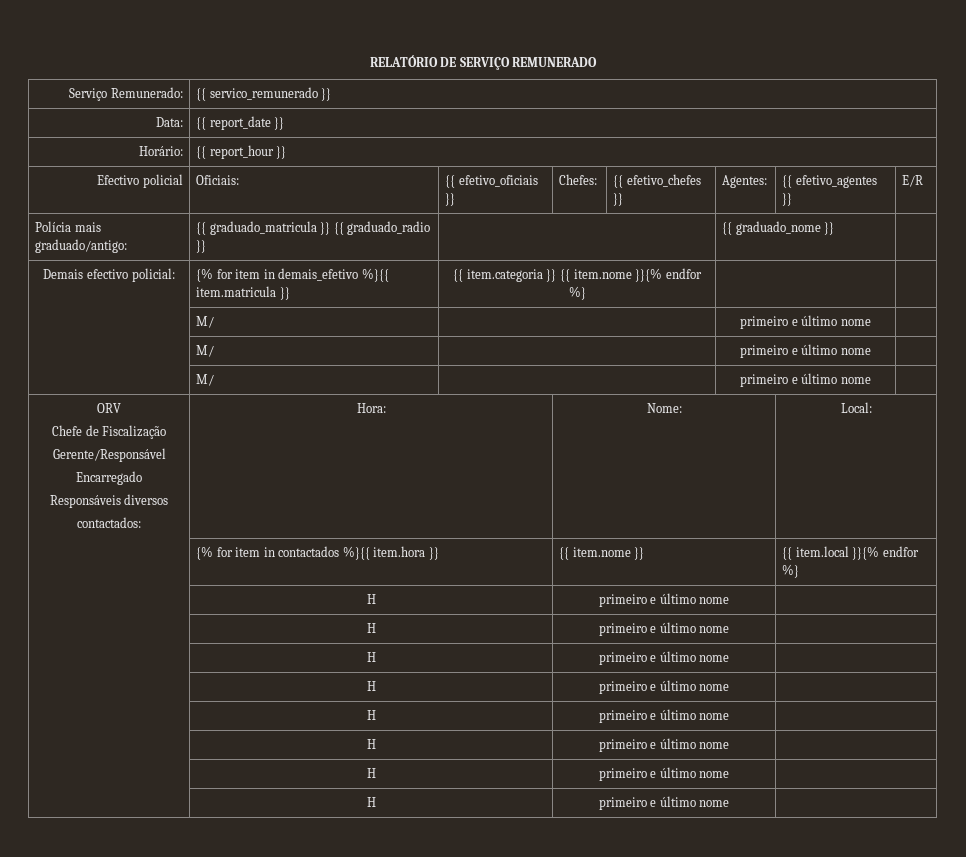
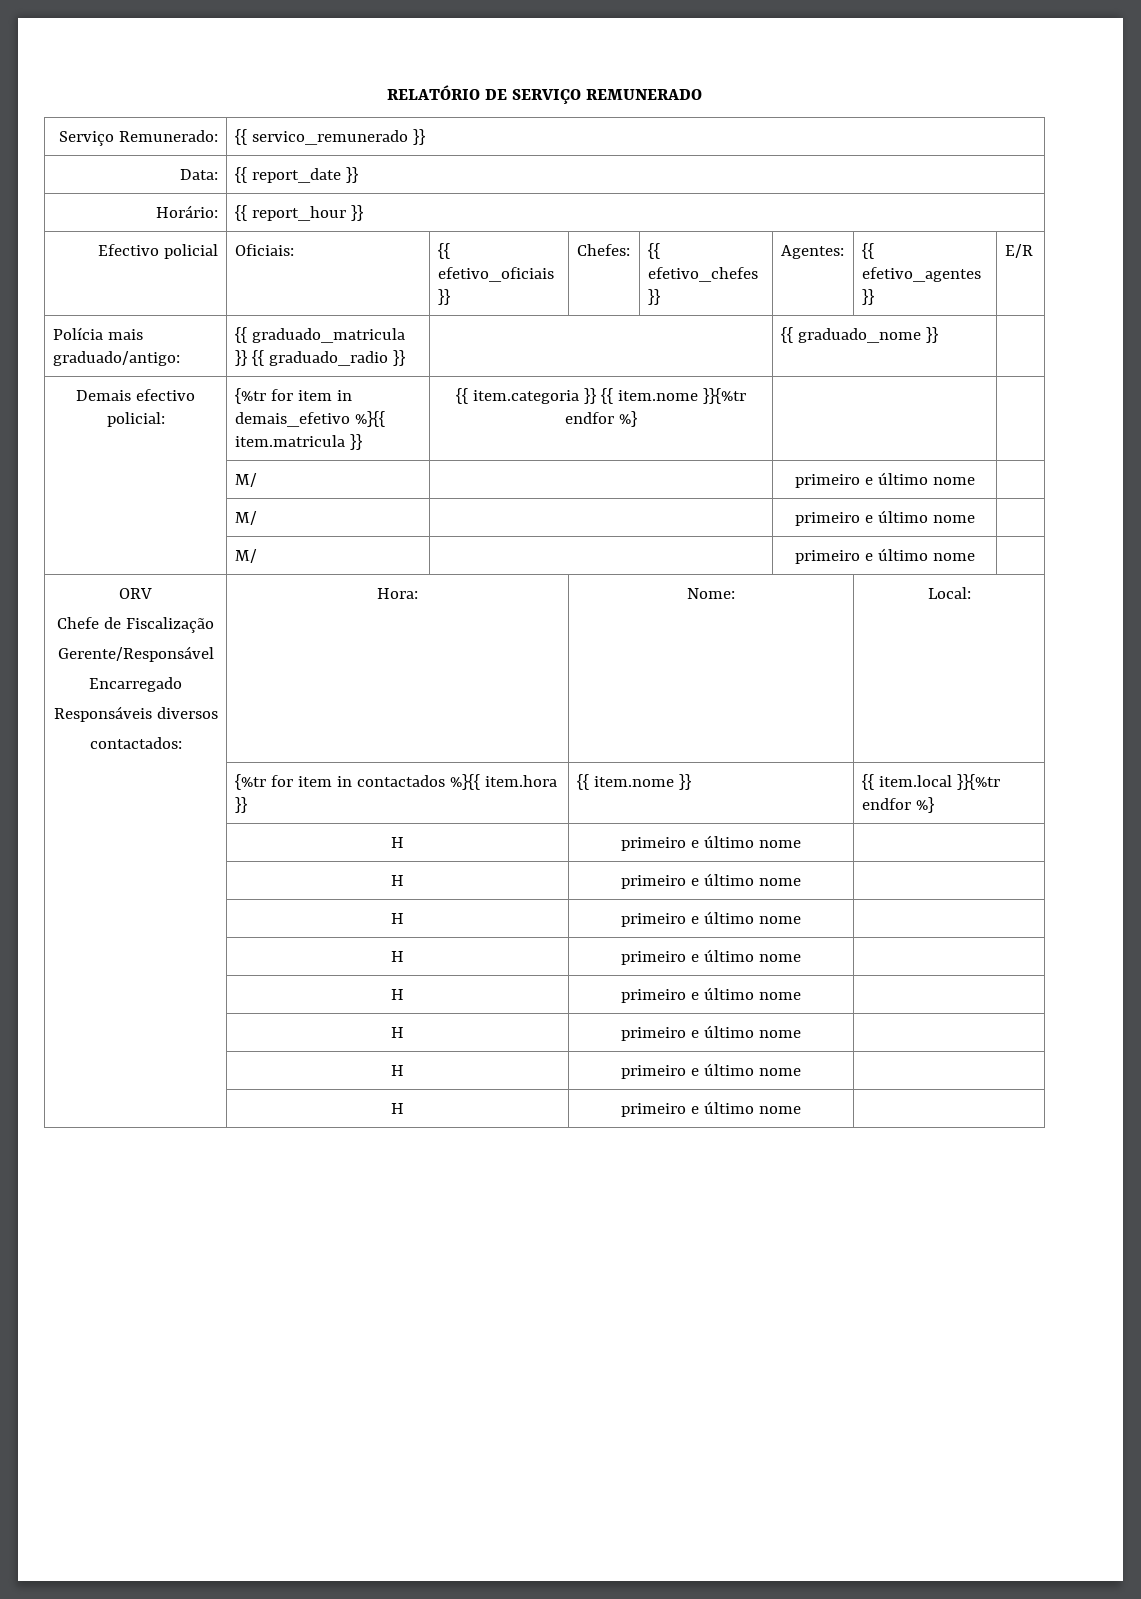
[196,268,214,282] {% -> [234,388,266,404] {%tr
[635,268,663,282] }}{% -> [702,388,746,404] }}{%tr
[196,546,214,560] {% -> [234,774,266,790] {%tr
[852,546,880,560] }}{% -> [956,774,1000,790] }}{%tr

